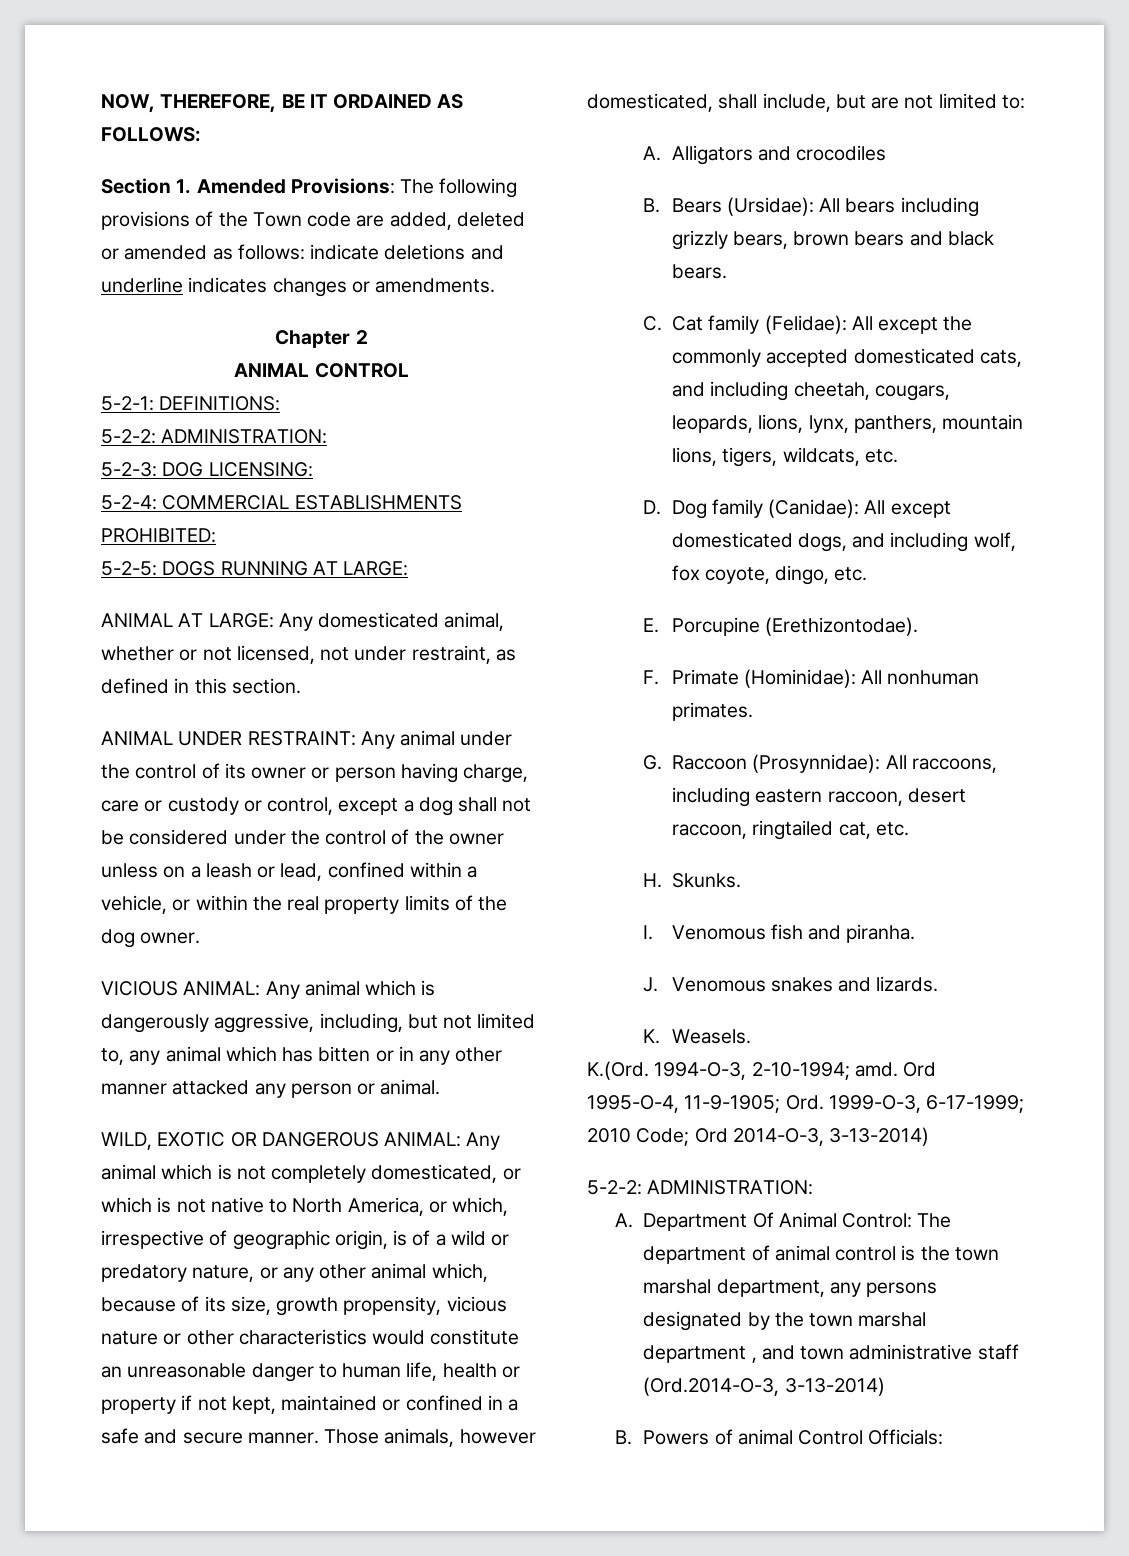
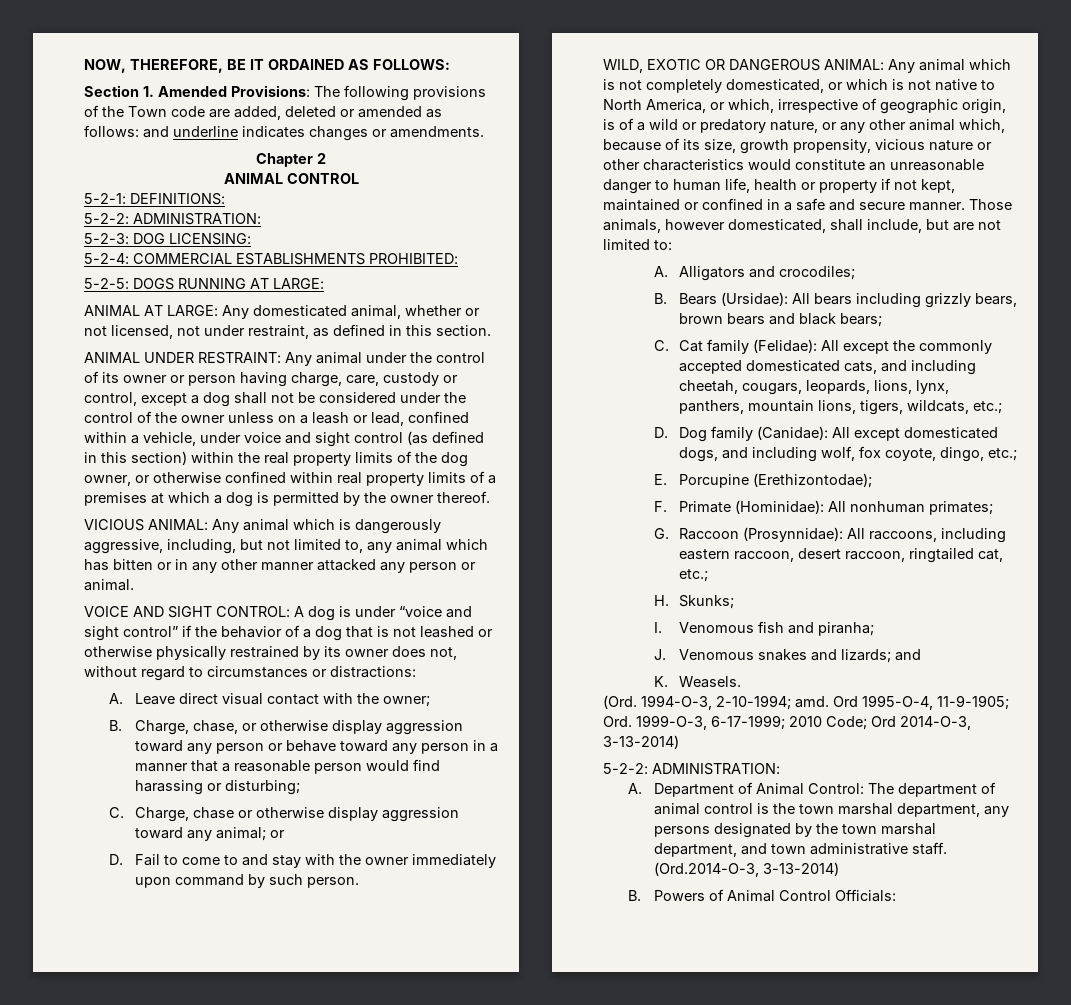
[310,244,466,260] indicate deletions -> (139, 131) none
[101,800,163,812] care or -> [346,375,379,386] care,
[172,899,191,911] or -> [200,431,484,447] [84,451,187,465] under voice and sight control (as defined in this section)
[140,932,201,944] owner. -> [84,471,496,486] [84,491,490,507] owner, or otherwise confined within real property limits of a premises at which a dog is permitted by the owner thereof.
(441, 1087) none -> [84,606,472,621] [84,625,493,641] [84,646,457,660] [84,666,416,681] [109,693,430,707] [109,720,463,735] [134,740,498,754] [134,759,440,774] [134,780,300,795] [109,807,459,822] [134,827,285,841] [109,854,496,868] [134,874,359,888] // VOICE AND SIGHT CONTROL: A dog is under “voice and sight control” if the behavior of a dog that is not leashed or otherwise physically restrained by its owner does not, without regard to circumstances or distractions: // A. Leave direct visual contact with the owner; // B. Charge, chase, or otherwise display aggression toward any person or behave toward any person in a manner that a reasonable person would find harassing or disturbing; // C. Charge, chase or otherwise display aggression toward any animal; or // D. Fail to come to and stay with the owner immediately upon command by such person.
[796,145,887,161] crocodiles -> [778,266,855,280] crocodiles;
[671,264,727,279] bears. -> [839,313,882,327] bears;
[864,449,898,463] etc. -> [972,401,1002,414] etc.;
[834,567,868,581] etc. -> [987,448,1017,461] etc.;
[764,617,918,636] (Erethizontodae). -> [752,473,872,488] (Erethizontodae);
[671,702,753,721] primates. -> [928,501,993,515] primates;
[875,822,909,836] etc. -> [678,569,708,582] etc.;
[672,873,742,888] Skunks. -> [678,595,734,609] Skunks;
[846,924,916,943] piranha. -> [817,622,874,636] piranha;
[876,976,939,992] lizards. -> [840,649,921,663] lizards; and
[587,1061,649,1080] K.(Ord. -> [603,695,637,709] (Ord.
[752,1212,774,1228] Of -> [737,782,753,794] of
[643,1345,757,1363] department , -> [653,843,737,857] department,
[977,1344,1019,1360] staff -> [911,842,947,855] staff.
[737,1429,793,1445] animal -> [726,890,775,902] Animal

